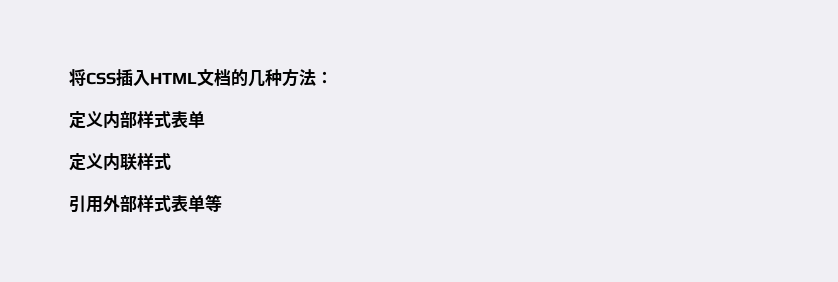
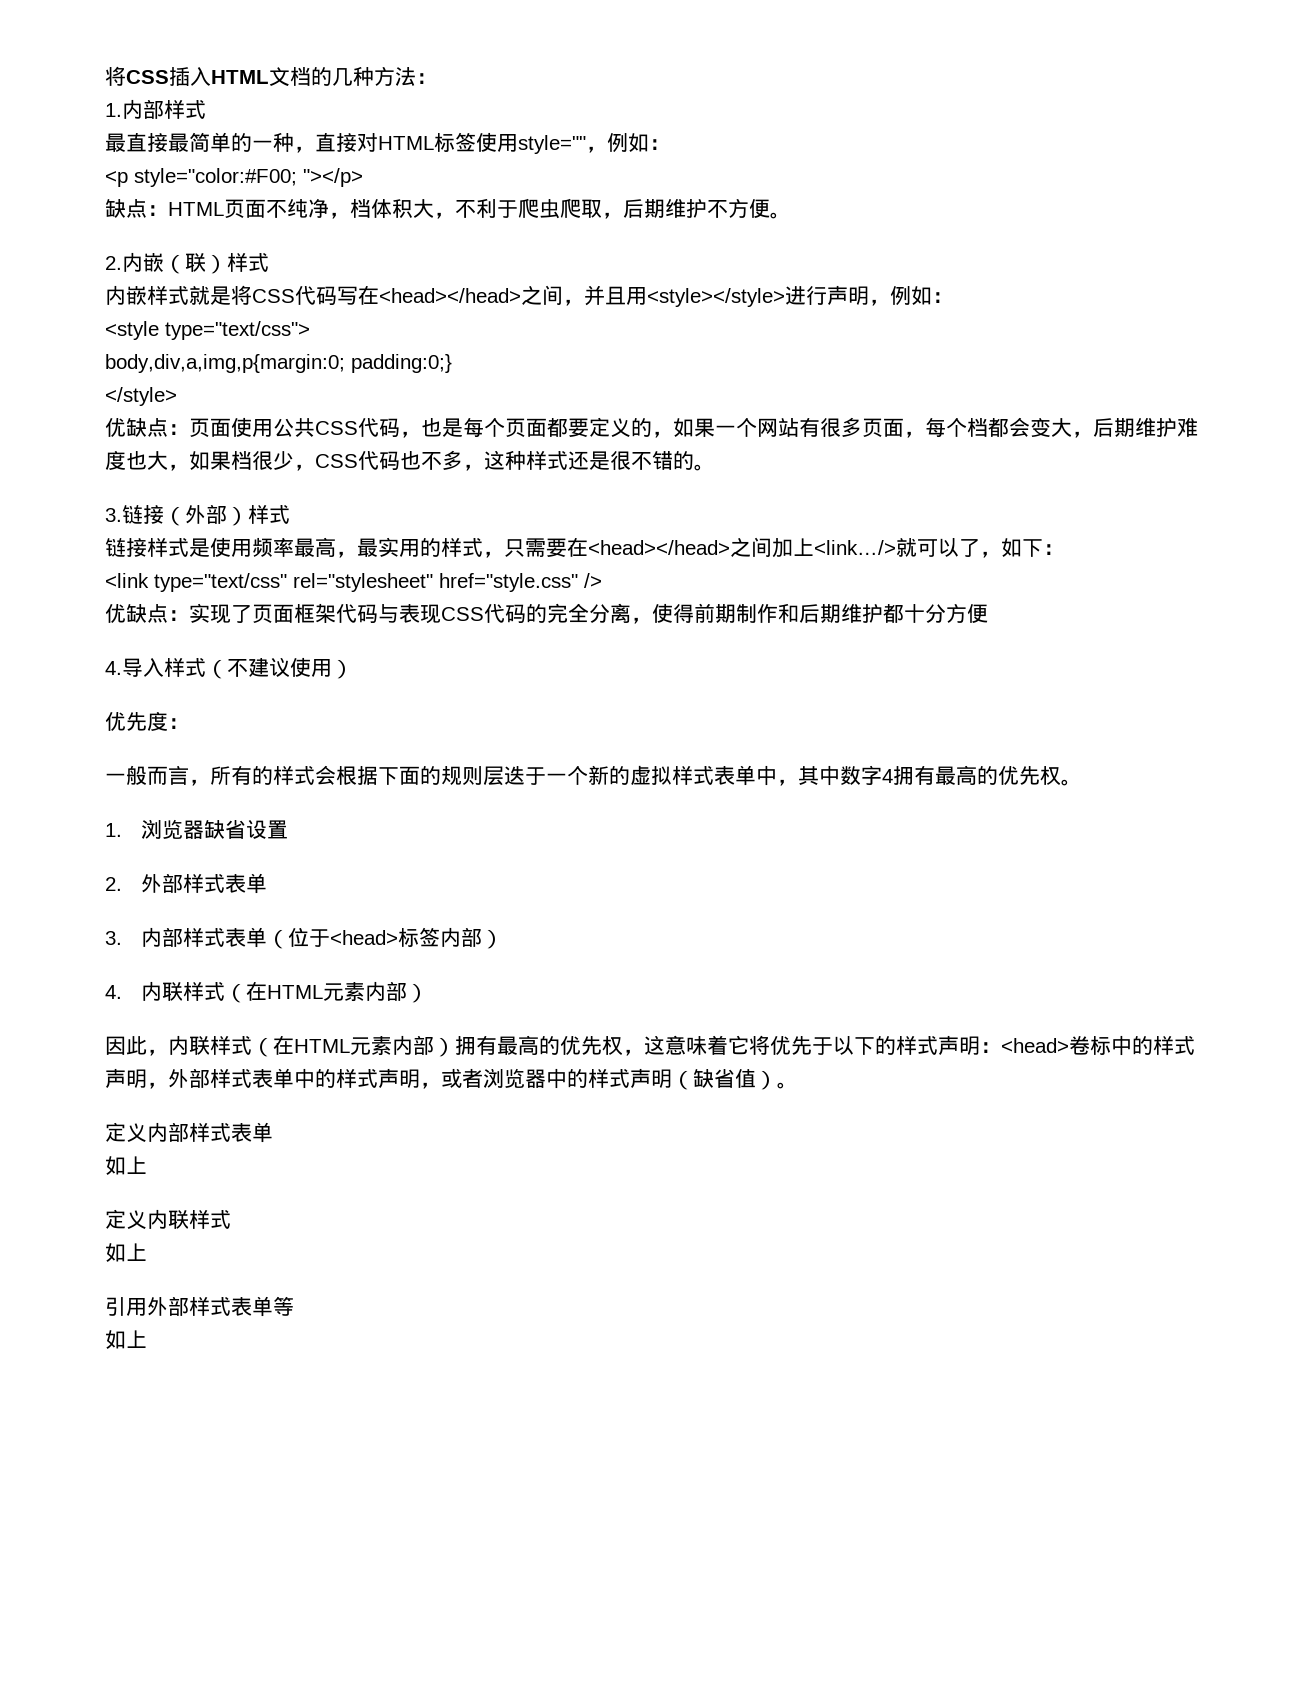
(333, 77) none -> [105,99,206,119] [105,132,670,154] [105,168,363,187] [105,198,791,219] [105,252,269,274] [105,285,953,307] [105,321,310,340] [105,354,452,373] [105,387,177,406] [105,417,1198,438] [105,450,715,471] [105,504,290,526] [105,537,1064,558] [105,573,602,592] [105,603,988,624] [105,657,353,679] [105,711,189,731] [105,765,1082,786] [105,819,288,839] [105,873,267,894] [105,927,503,949] [105,981,428,1003] [105,1035,1195,1057] [105,1068,798,1090] // 1.内部样式 // 最直接最简单的一种，直接对HTML标签使用style=""，例如： // <p style="color:#F00; "></p> // 缺点：HTML页面不纯净，档体积大，不利于爬虫爬取，后期维护不方便。 // 2.内嵌（联）样式 // 内嵌样式就是将CSS代码写在<head></head>之间，并且用<style></style>进行声明，例如： // <style type="text/css"> // body,div,a,img,p{margin:0; padding:0;} // </style> // 优缺点：页面使用公共CSS代码，也是每个页面都要定义的，如果一个网站有很多页面，每个档都会变大，后期维护难度也大，如果档很少，CSS代码也不多，这种样式还是很不错的。 // 3.链接（外部）样式 // 链接样式是使用频率最高，最实用的样式，只需要在<head></head>之间加上<link…/>就可以了，如下： // <link type="text/css" rel="stylesheet" href="style.css" /> // 优缺点：实现了页面框架代码与表现CSS代码的完全分离，使得前期制作和后期维护都十分方便 // 4.导入样式（不建议使用） // 优先度： // 一般而言，所有的样式会根据下面的规则层迭于一个新的虚拟样式表单中，其中数字4拥有最高的优先权。 // 1.浏览器缺省设置 // 2.外部样式表单 // 3.内部样式表单（位于<head>标签内部） // 4.内联样式（在HTML元素内部） // 因此，内联样式（在HTML元素内部）拥有最高的优先权，这意味着它将优先于以下的样式声明：<head>卷标中的样式声明，外部样式表单中的样式声明，或者浏览器中的样式声明（缺省值）。
(205, 119) none -> [105,1156,147,1175] // 如上
(171, 161) none -> [105,1243,147,1262] // 如上
(222, 203) none -> [105,1330,147,1349] // 如上

